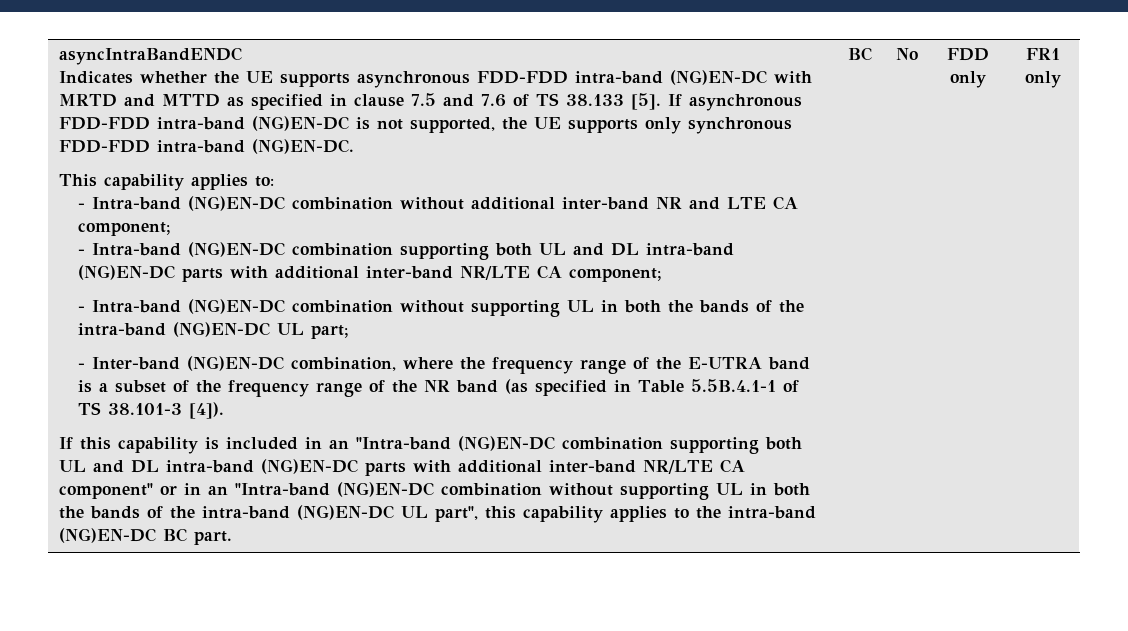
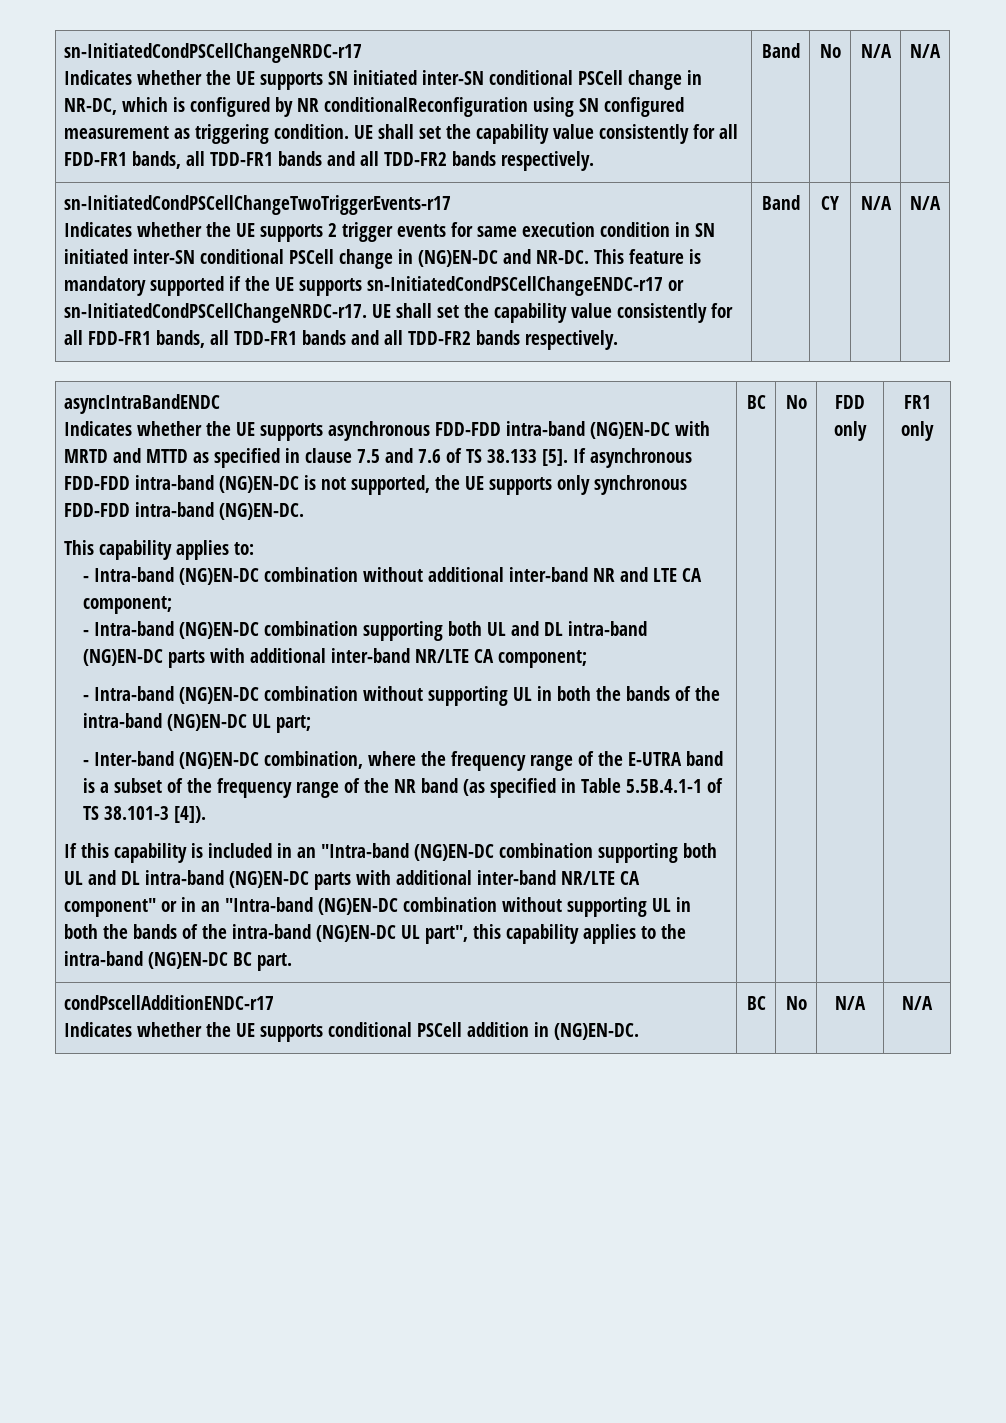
(59, 56) none -> [64,43,363,63] [64,70,703,90] [64,97,685,117] [64,124,739,144] [64,151,595,171] [761,43,800,58] [819,44,841,58] [860,44,892,58] [910,44,941,58] [64,195,452,215] [64,222,716,242] [64,249,702,269] [64,276,685,296] [64,303,734,323] [64,330,619,350] [761,195,800,210] [821,196,839,210] [860,196,892,210] [910,196,941,210] sn-InitiatedCondPSCellChangeNRDC-r17 // Indicates whether the UE supports SN initiated inter-SN conditional PSCell change in NR-DC, which is configured by NR conditionalReconfiguration using SN configured measurement as triggering condition. UE shall set the capability value consistently for all FDD-FR1 bands, all TDD-FR1 bands and all TDD-FR2 bands respectively. | Band | No | N/A | N/A // sn-InitiatedCondPSCellChangeTwoTriggerEvents-r17 // Indicates whether the UE supports 2 trigger events for same execution condition in SN initiated inter-SN conditional PSCell change in (NG)EN-DC and NR-DC. This feature is mandatory supported if the UE supports sn-InitiatedCondPSCellChangeENDC-r17 or sn-InitiatedCondPSCellChangeNRDC-r17. UE shall set the capability value consistently for all FDD-FR1 bands, all TDD-FR1 bands and all TDD-FR2 bands respectively. | Band | CY | N/A | N/A //
(1061, 79) none -> [64,995,275,1010] [64,1022,640,1042] [746,996,766,1010] [785,996,807,1010] [835,996,866,1010] [902,996,933,1010] // condPscellAdditionENDC-r17 // Indicates whether the UE supports conditional PSCell addition in (NG)EN-DC. | BC | No | N/A | N/A

